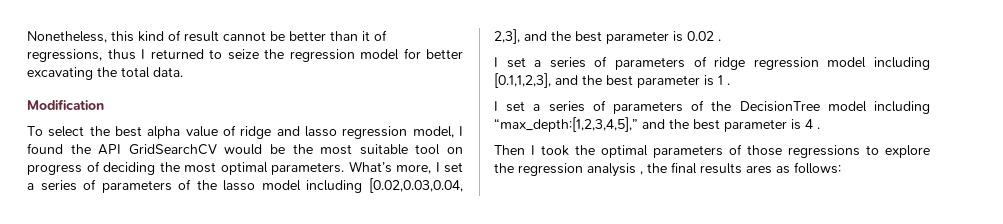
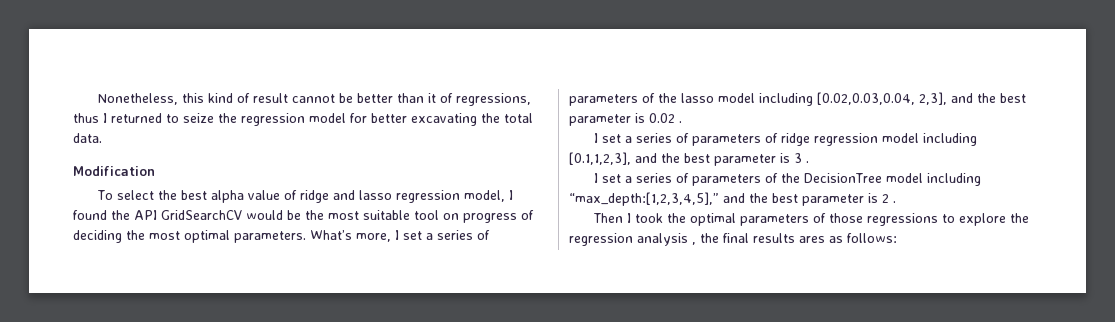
[718,75,723,85] 1 -> [794,153,802,163] 3
[805,119,813,129] 4 -> [882,194,889,203] 2

